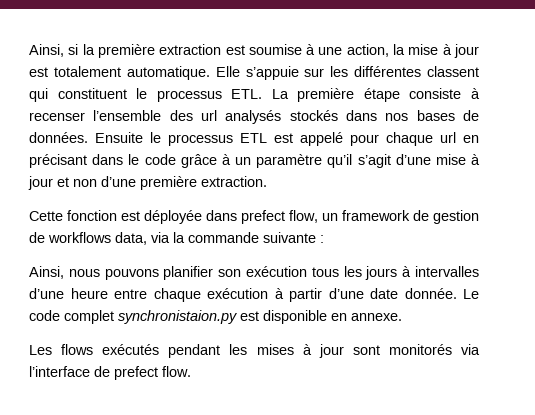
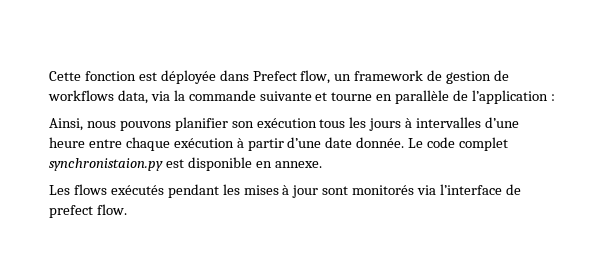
[29,44,480,58] [29,66,479,80] [29,88,480,102] [29,110,479,124] [29,132,479,146] [29,154,481,168] [28,176,267,190] Ainsi, si la première extraction est soumise à une action, la mise à jour est totalement automatique. Elle s’appuie sur les différentes classent qui constituent le processus ETL. La première étape consiste à recenser l’ensemble des url analysés stockés dans nos bases de données. Ensuite le processus ETL est appelé pour chaque url en précisant dans le code grâce à un paramètre qu’il s’agit d’une mise à jour et non d’une première extraction. // -> (49, 76) none
[241,210,285,224] prefect -> [252,71,297,81] Prefect
(316, 237) none -> [315,90,549,104] et tourne en parallèle de l’application

